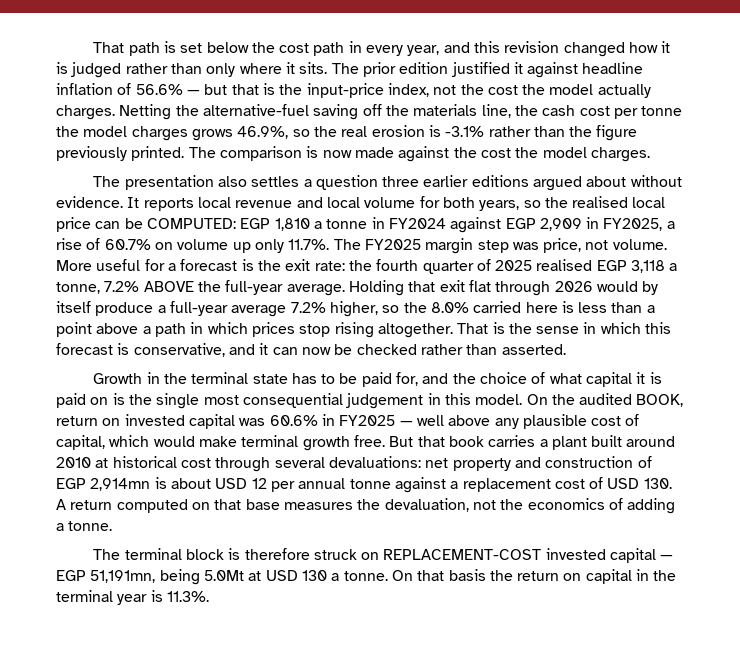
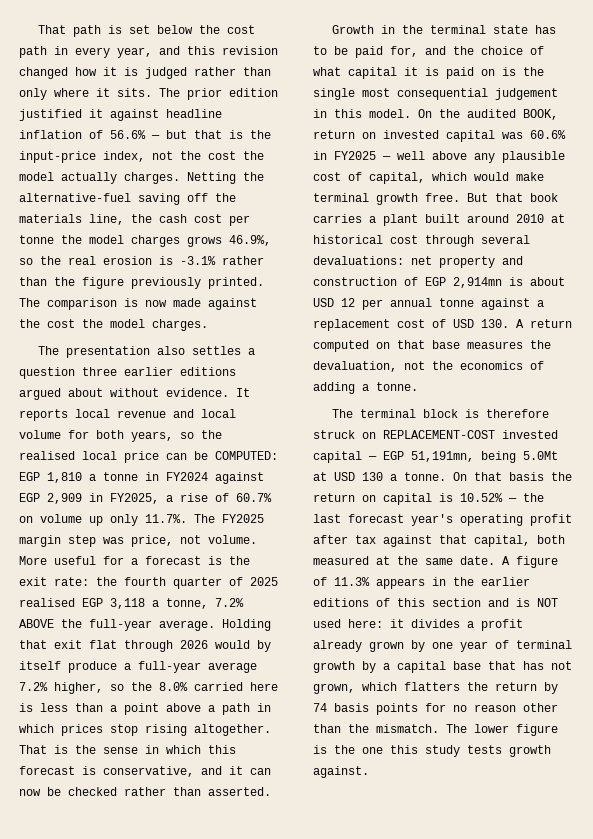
[636,569,677,581] [56,590,209,605] in the terminal year is 11.3%. -> [439,493,544,502] [313,514,572,526] [313,535,565,547] [313,556,558,568] [313,577,530,589] [313,598,558,607] [313,619,523,631] [313,640,572,652] [313,661,572,673] [313,682,558,694] [313,703,558,715] [313,724,558,736] [313,745,551,757] [313,766,369,778] is 10.52% — the last forecast year's operating profit after tax against that capital, both measured at the same date. A figure of 11.3% appears in the earlier editions of this section and is NOT used here: it divides a profit already grown by one year of terminal growth by a capital base that has not grown, which flatters the return by 74 basis points for no reason other than the mismatch. The lower figure is the one this study tests growth against.

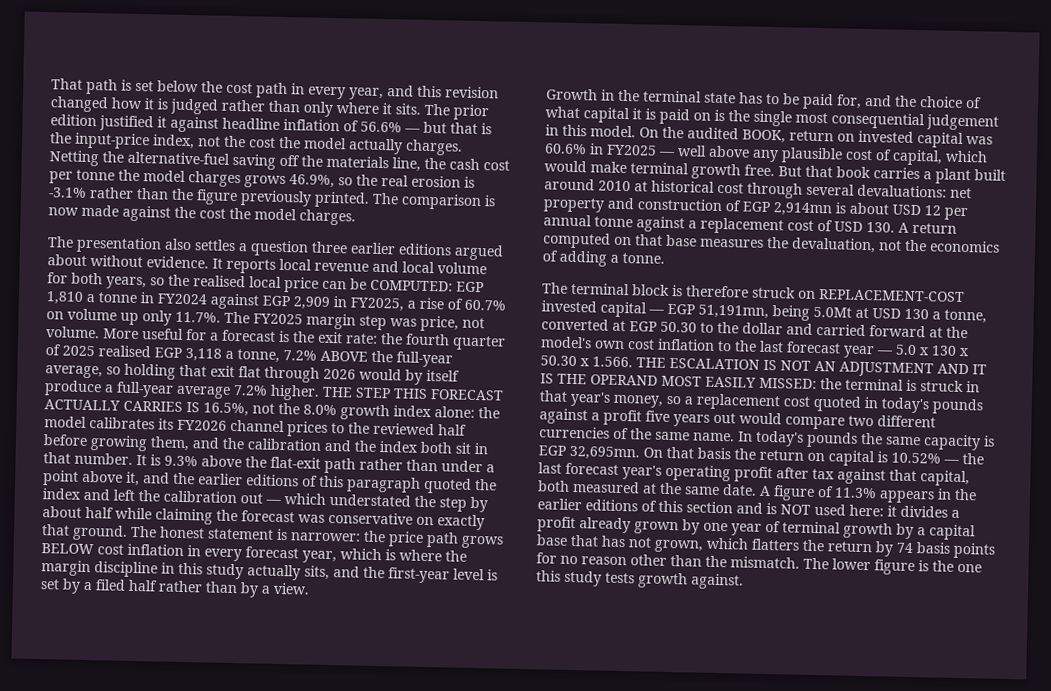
[159,619,271,631] average. Holding -> [45,363,176,380] average, so holding
[54,682,278,694] [19,703,271,715] [19,724,271,736] [19,745,236,754] [19,766,271,777] [19,787,271,796] higher, so the 8.0% carried here is less than a point above a path in which prices stop rising altogether. That is the sense in which this forecast is conservative, and it can now be checked rather than asserted. -> [270,384,504,401] [44,399,500,421] [44,416,467,437] [43,434,488,455] [43,452,495,474] [43,470,497,494] [42,488,488,513] [42,506,485,531] [41,524,504,549] [41,543,467,564] [41,560,498,584] [40,578,310,598] higher. THE STEP THIS FORECAST ACTUALLY CARRIES IS 16.5%, not the 8.0% growth index alone: the model calibrates its FY2026 channel prices to the reviewed half before growing them, and the calibration and the index both sit in that number. It is 9.3% above the flat-exit path rather than under a point above it, and the earlier editions of this paragraph quoted the index and left the calibration out — which understated the step by about half while claiming the forecast was conservative on exactly that ground. The honest statement is narrower: the price path grows BELOW cost inflation in every forecast year, which is where the margin discipline in this study actually sits, and the first-year level is set by a filed half rather than by a view.
[404,472,446,481] tonne. -> [944,309,987,324] [541,318,968,339] [540,336,970,359] [540,355,987,378] [540,373,980,393] [539,390,983,415] [539,408,936,430] [539,426,995,451] [538,445,640,461] tonne, converted at EGP 50.30 to the dollar and carried forward at the model's own cost inflation to the last forecast year — 5.0 x 130 x 50.30 x 1.566. THE ESCALATION IS NOT AN ADJUSTMENT AND IT IS THE OPERAND MOST EASILY MISSED: the terminal is struck in that year's money, so a replacement cost quoted in today's pounds against a profit five years out would compare two different currencies of the same name. In today's pounds the same capacity is EGP 32,695mn.

